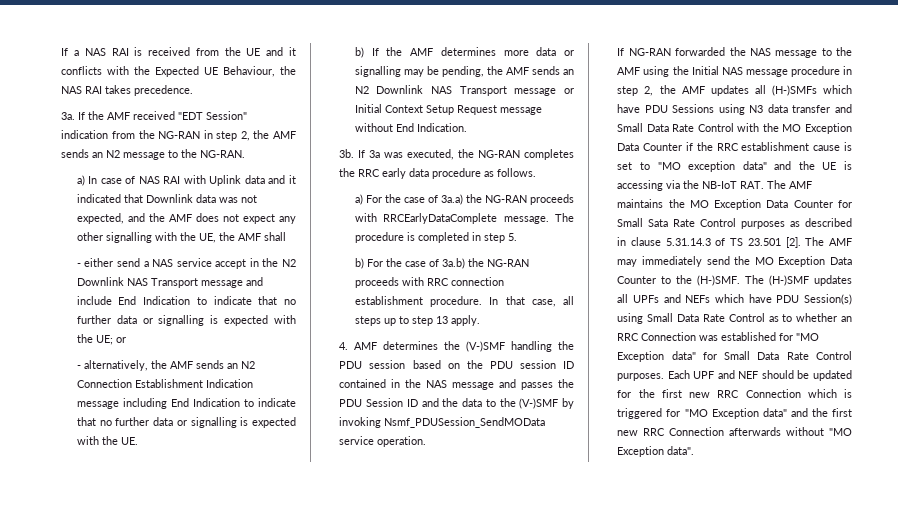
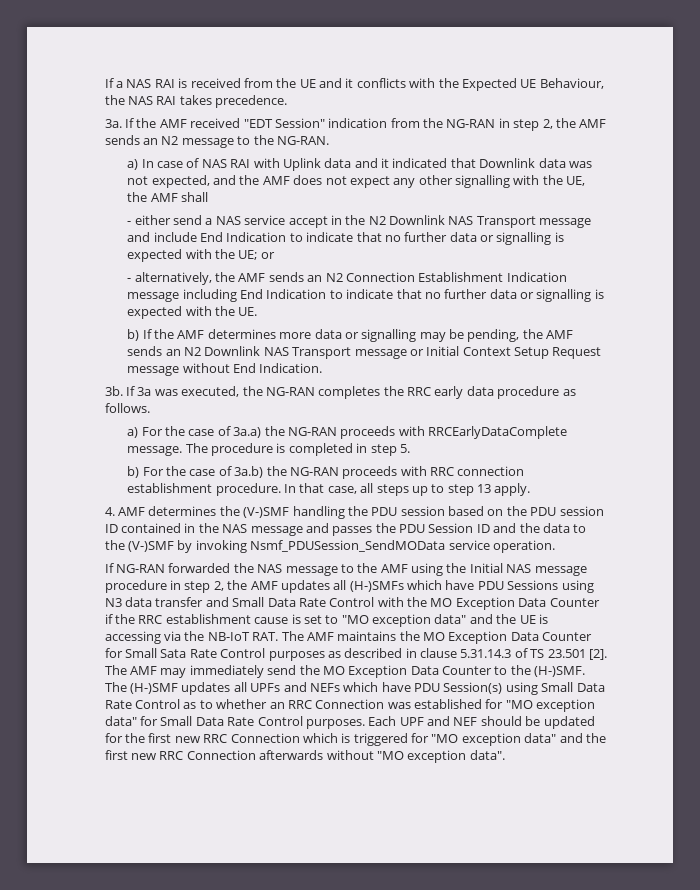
[617,351,665,362] Exception -> [536,699,596,712] exception
[711,408,759,419] Exception -> [461,733,521,746] exception
[617,446,665,457] Exception -> [407,750,467,763] exception

